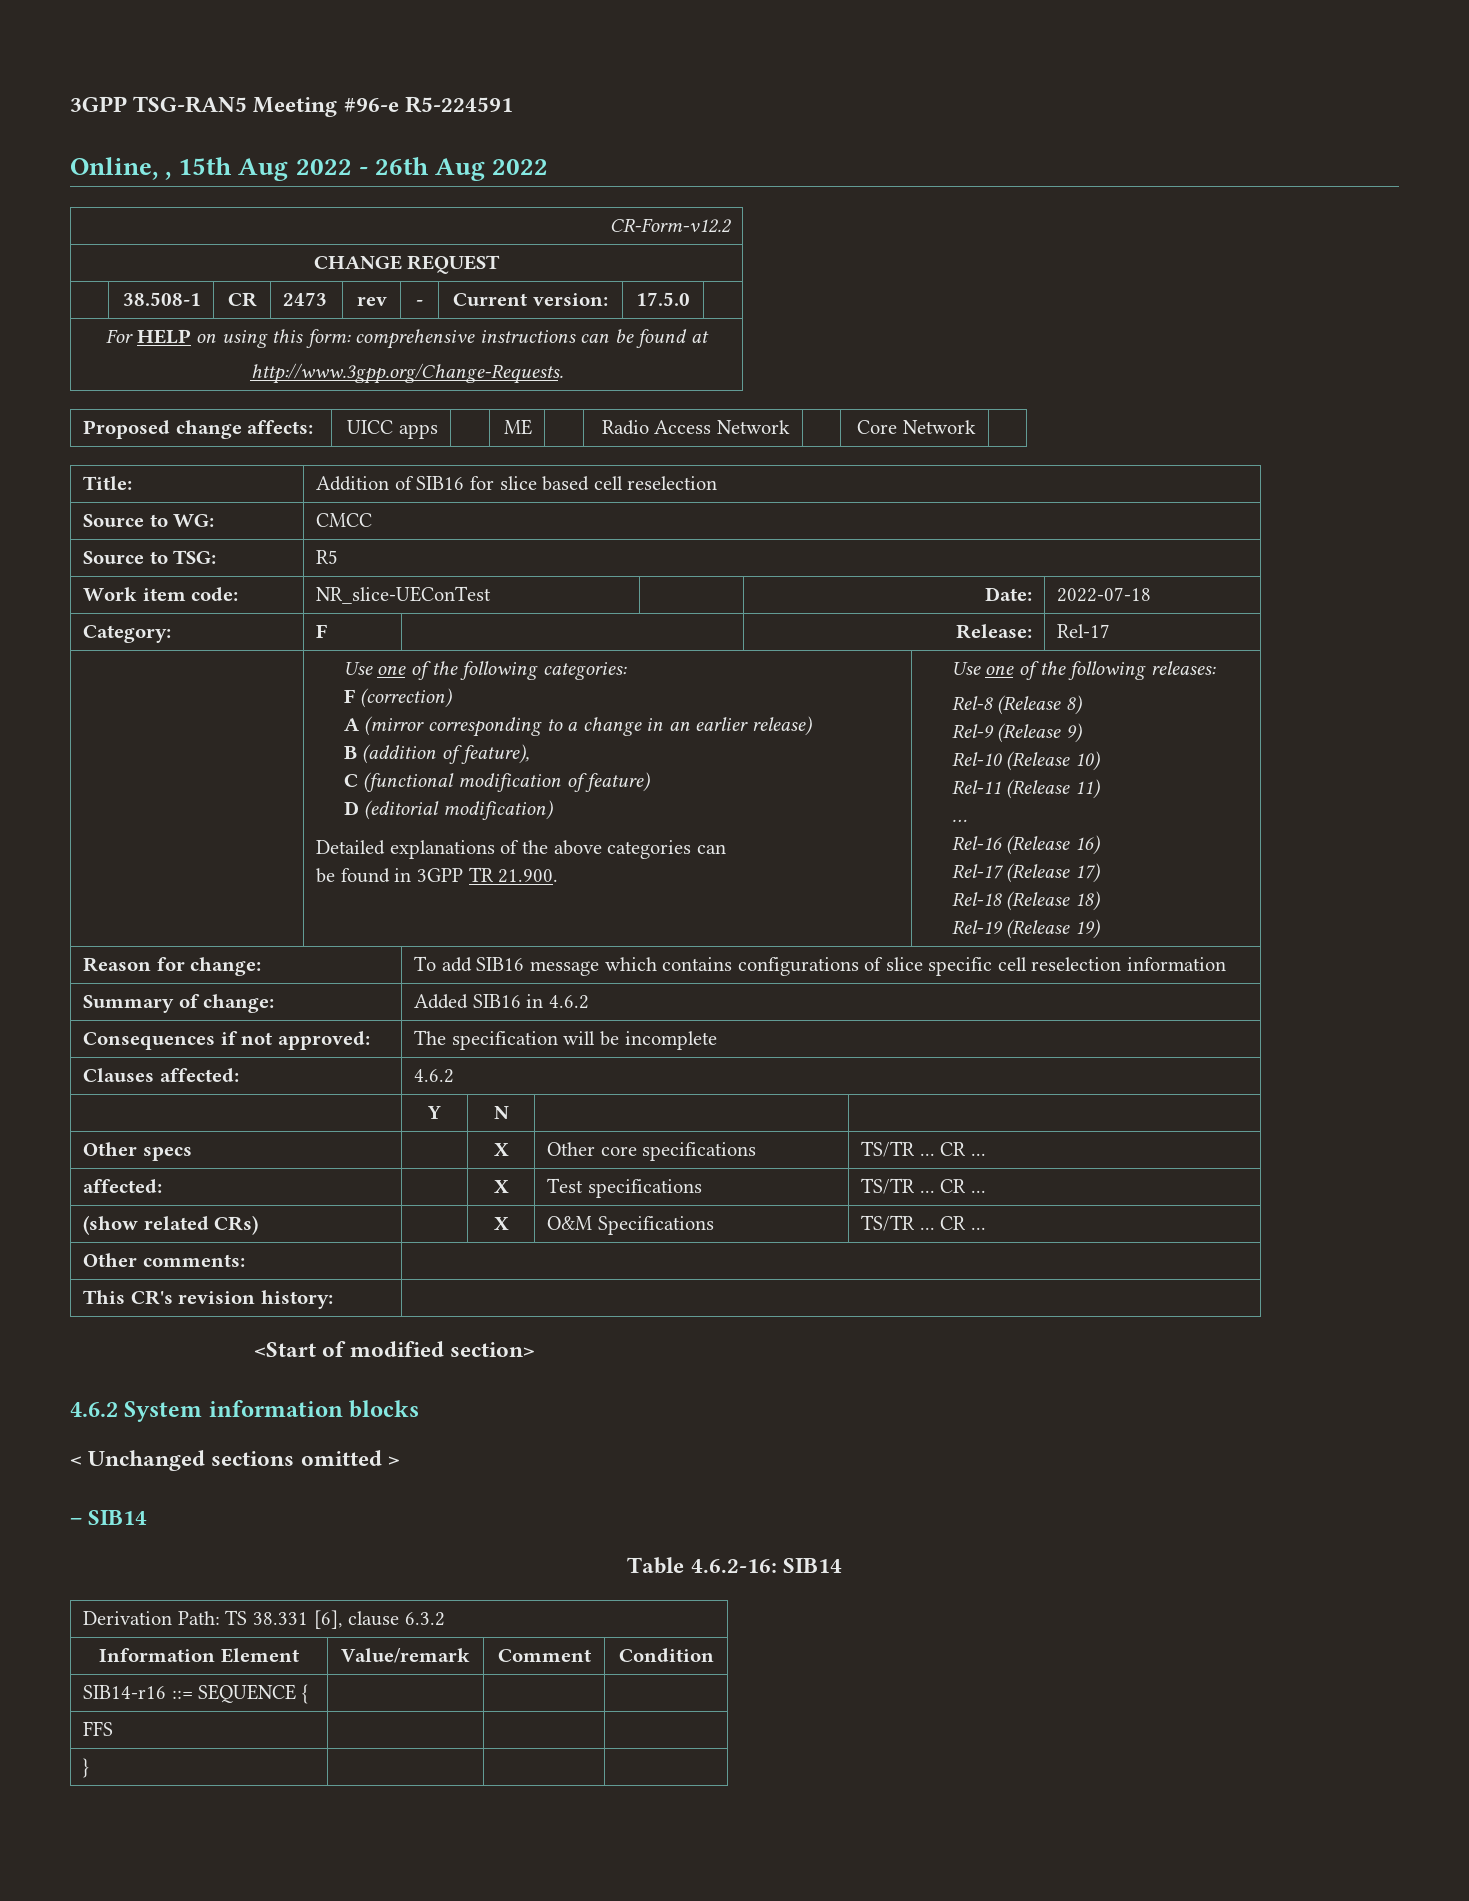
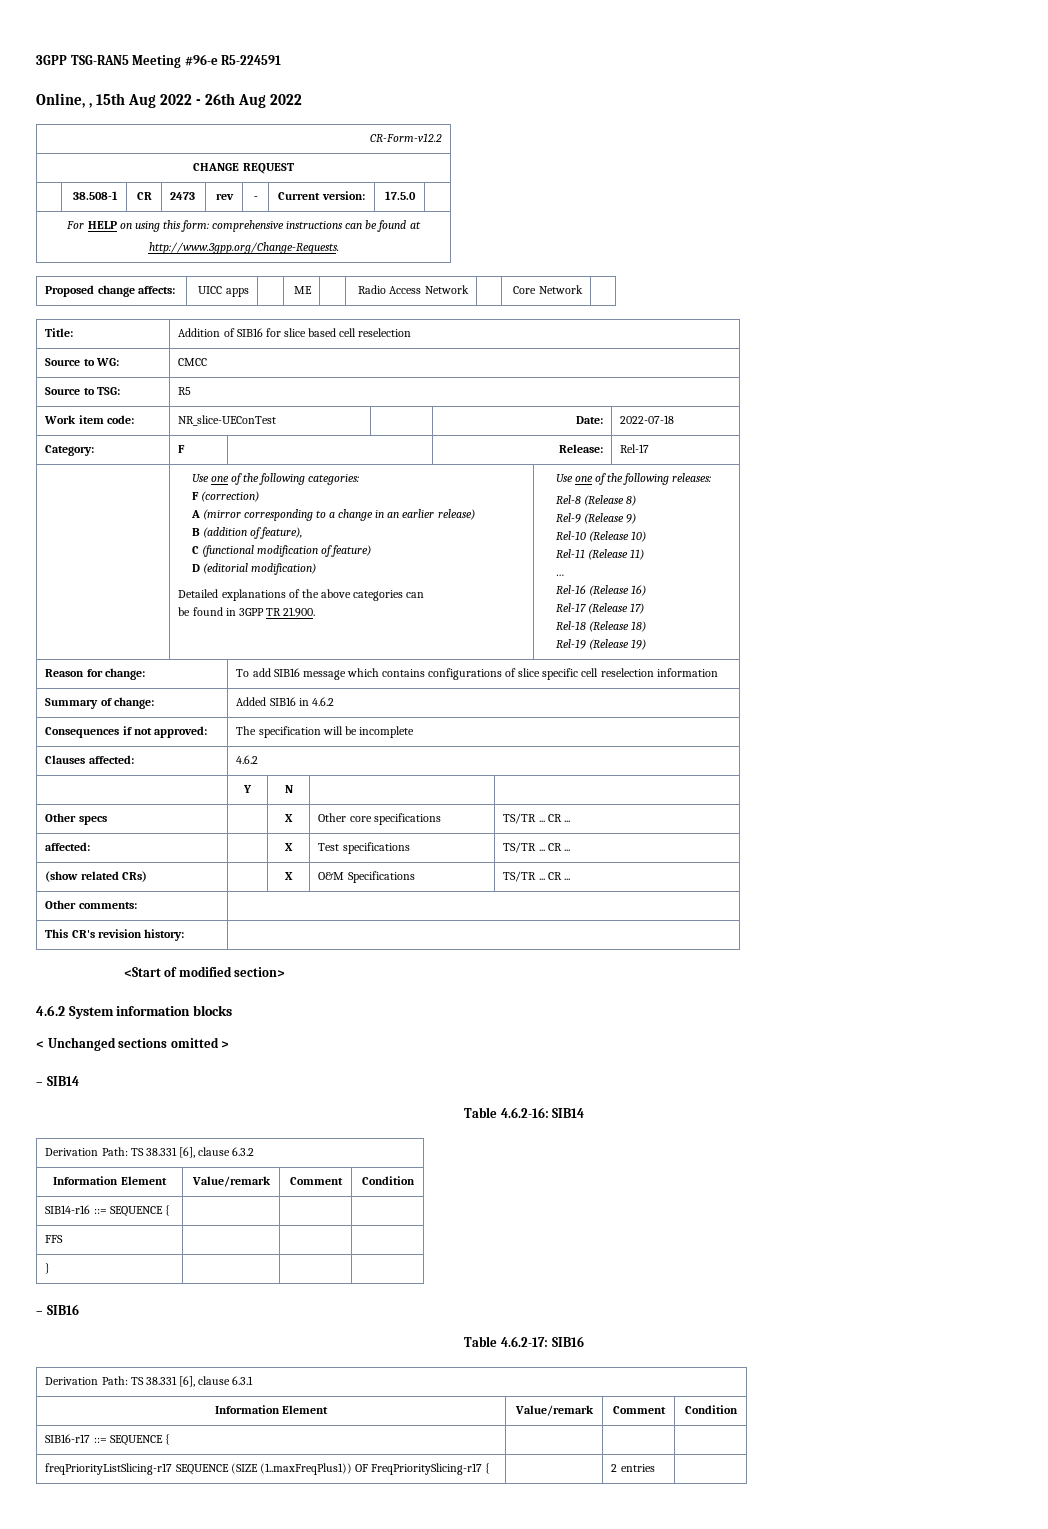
(90, 1768) none -> [36,1304,79,1315] [464,1336,584,1347] [45,1376,254,1387] [214,1405,329,1414] [514,1405,594,1416] [612,1406,666,1414] [684,1405,738,1414] [45,1434,170,1446] [45,1463,491,1475] [611,1464,655,1472] // – SIB16 // Table 4.6.2-17: SIB16 // Derivation Path: TS 38.331 [6], clause 6.3.1 // Information Element | Value/remark | Comment | Condition // SIB16-r17 ::= SEQUENCE { | | | // freqPriorityListSlicing-r17 SEQUENCE (SIZE (1..maxFreqPlus1)) OF FreqPrioritySlicing-r17 { | | 2 entries |

